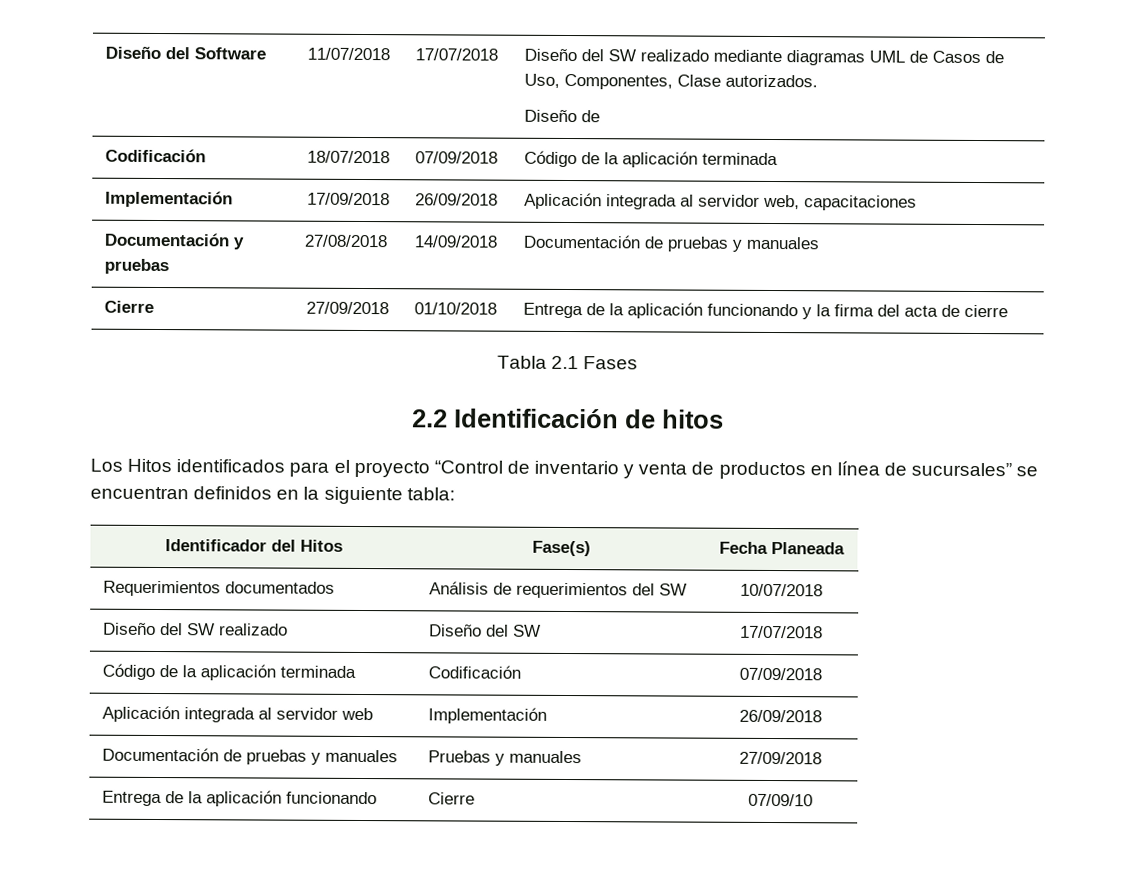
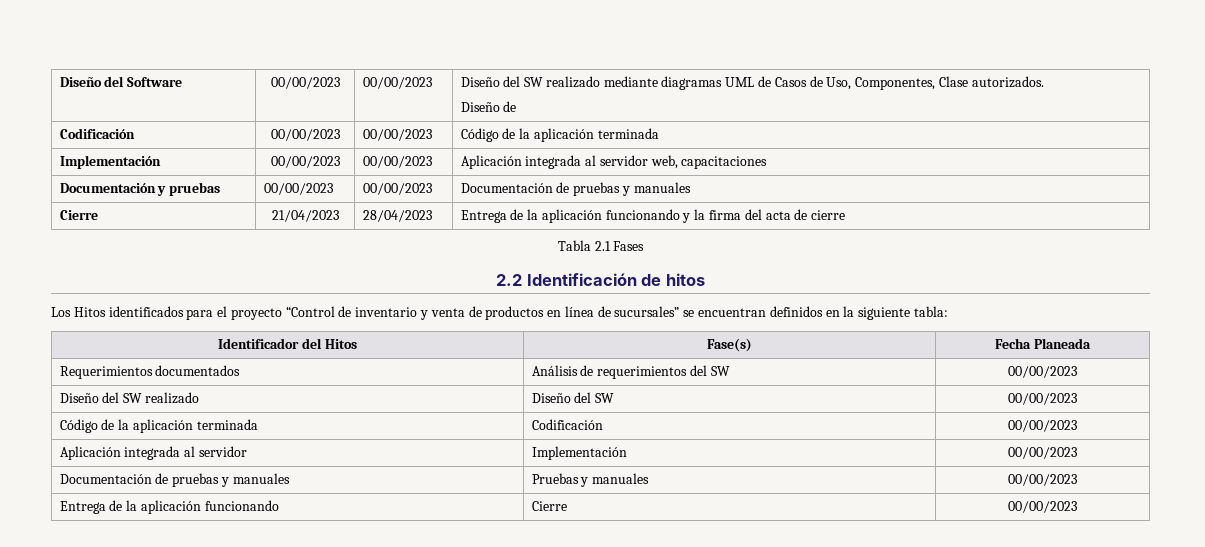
[306,47,390,61] [415,48,499,61] 11/07/2018 | 17/07/2018 -> [270,77,340,89] [362,77,432,89] 00/00/2023 | 00/00/2023
[306,150,390,164] [415,151,499,164] 18/07/2018 | 07/09/2018 -> [270,129,340,141] [362,129,432,141] 00/00/2023 | 00/00/2023
[306,192,390,206] [415,193,499,206] 17/09/2018 | 26/09/2018 -> [270,156,340,168] [362,156,432,168] 00/00/2023 | 00/00/2023
[304,234,388,248] [414,235,498,248] 27/08/2018 | 14/09/2018 -> [263,183,333,195] [362,183,432,195] 00/00/2023 | 00/00/2023
[305,301,389,315] [414,302,498,315] 27/09/2018 | 01/10/2018 -> [271,210,339,222] [362,210,432,222] 21/04/2023 | 28/04/2023
[740,583,823,597] 10/07/2018 -> [1008,366,1077,378] 00/00/2023
[740,625,823,639] 17/07/2018 -> [1008,393,1077,405] 00/00/2023
[739,667,822,681] [102,705,374,723] [428,707,548,724] [739,709,822,723] 07/09/2018 // Aplicación integrada al servidor web | Implementación | 26/09/2018 -> [1008,420,1077,432] [59,446,247,460] [531,446,627,460] [1008,447,1077,459] 00/00/2023 // Aplicación integrada al servidor | Implementación | 00/00/2023
[739,751,822,765] 27/09/2018 -> [1008,474,1077,486] 00/00/2023
[748,793,813,807] 07/09/10 -> [1008,501,1077,513] 00/00/2023

